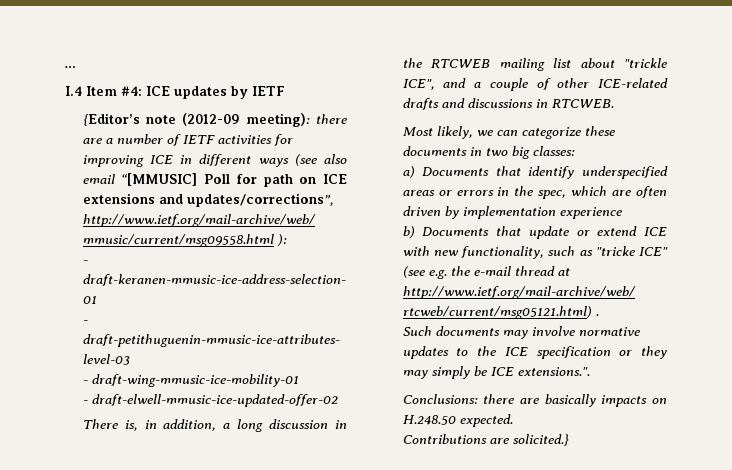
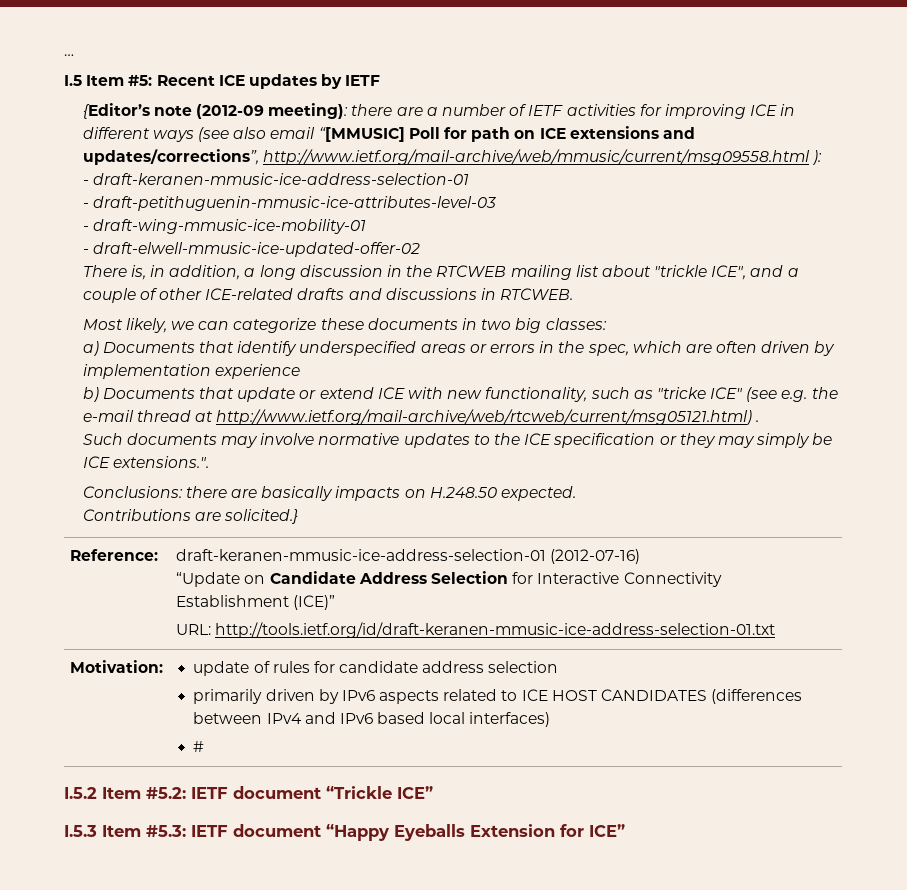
[65,86,142,96] I.4 Item #4: -> [64,75,215,86] I.5 Item #5: Recent
(569, 440) none -> [70,549,159,561] [176,549,641,564] [176,571,722,587] [176,595,336,610] [176,622,776,638] [70,660,164,673] [193,661,559,676] [193,689,803,704] [193,712,551,727] [193,741,205,752] [64,786,433,799] [64,824,625,841] // Reference: | draft-keranen-mmusic-ice-address-selection-01 (2012-07-16) // “Update on Candidate Address Selection for Interactive Connectivity Establishment (ICE)” // URL: http://tools.ietf.org/id/draft-keranen-mmusic-ice-address-selection-01.txt // Motivation: | update of rules for candidate address selection // primarily driven by IPv6 aspects related to ICE HOST CANDIDATES (differences between IPv4 and IPv6 based local interfaces) // # // I.5.2 Item #5.2: IETF document “Trickle ICE” // I.5.3 Item #5.3: IETF document “Happy Eyeballs Extension for ICE”

